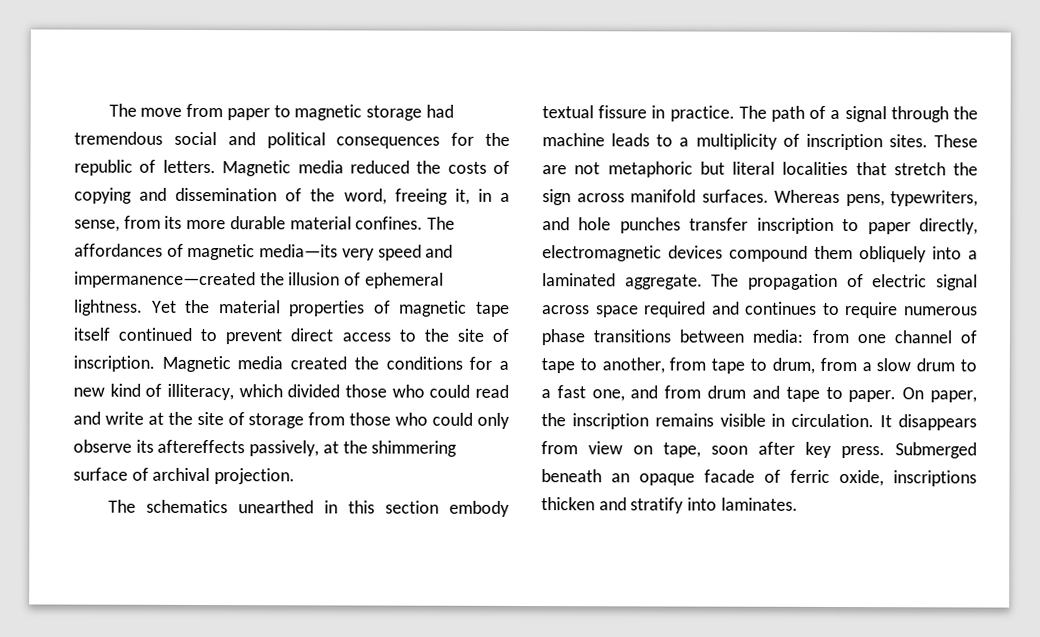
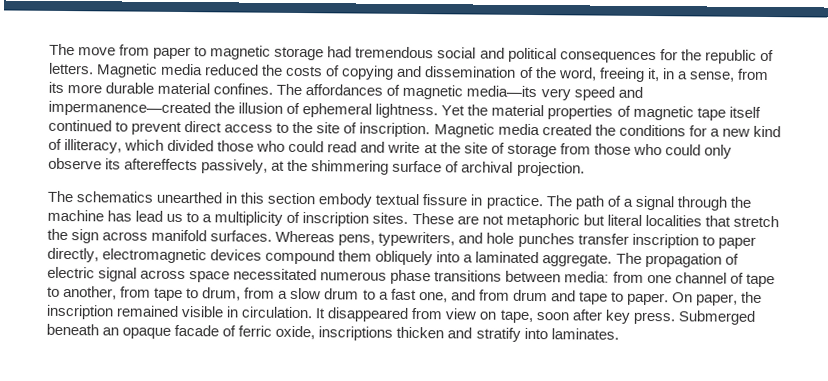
[611,133,651,147] leads -> [107,210,184,223] has lead us
[644,301,899,319] required and continues to require -> [233,268,318,281] necessitated
[654,413,714,427] remains -> [116,305,180,317] remained
[898,414,977,431] disappears -> [327,307,409,322] disappeared

